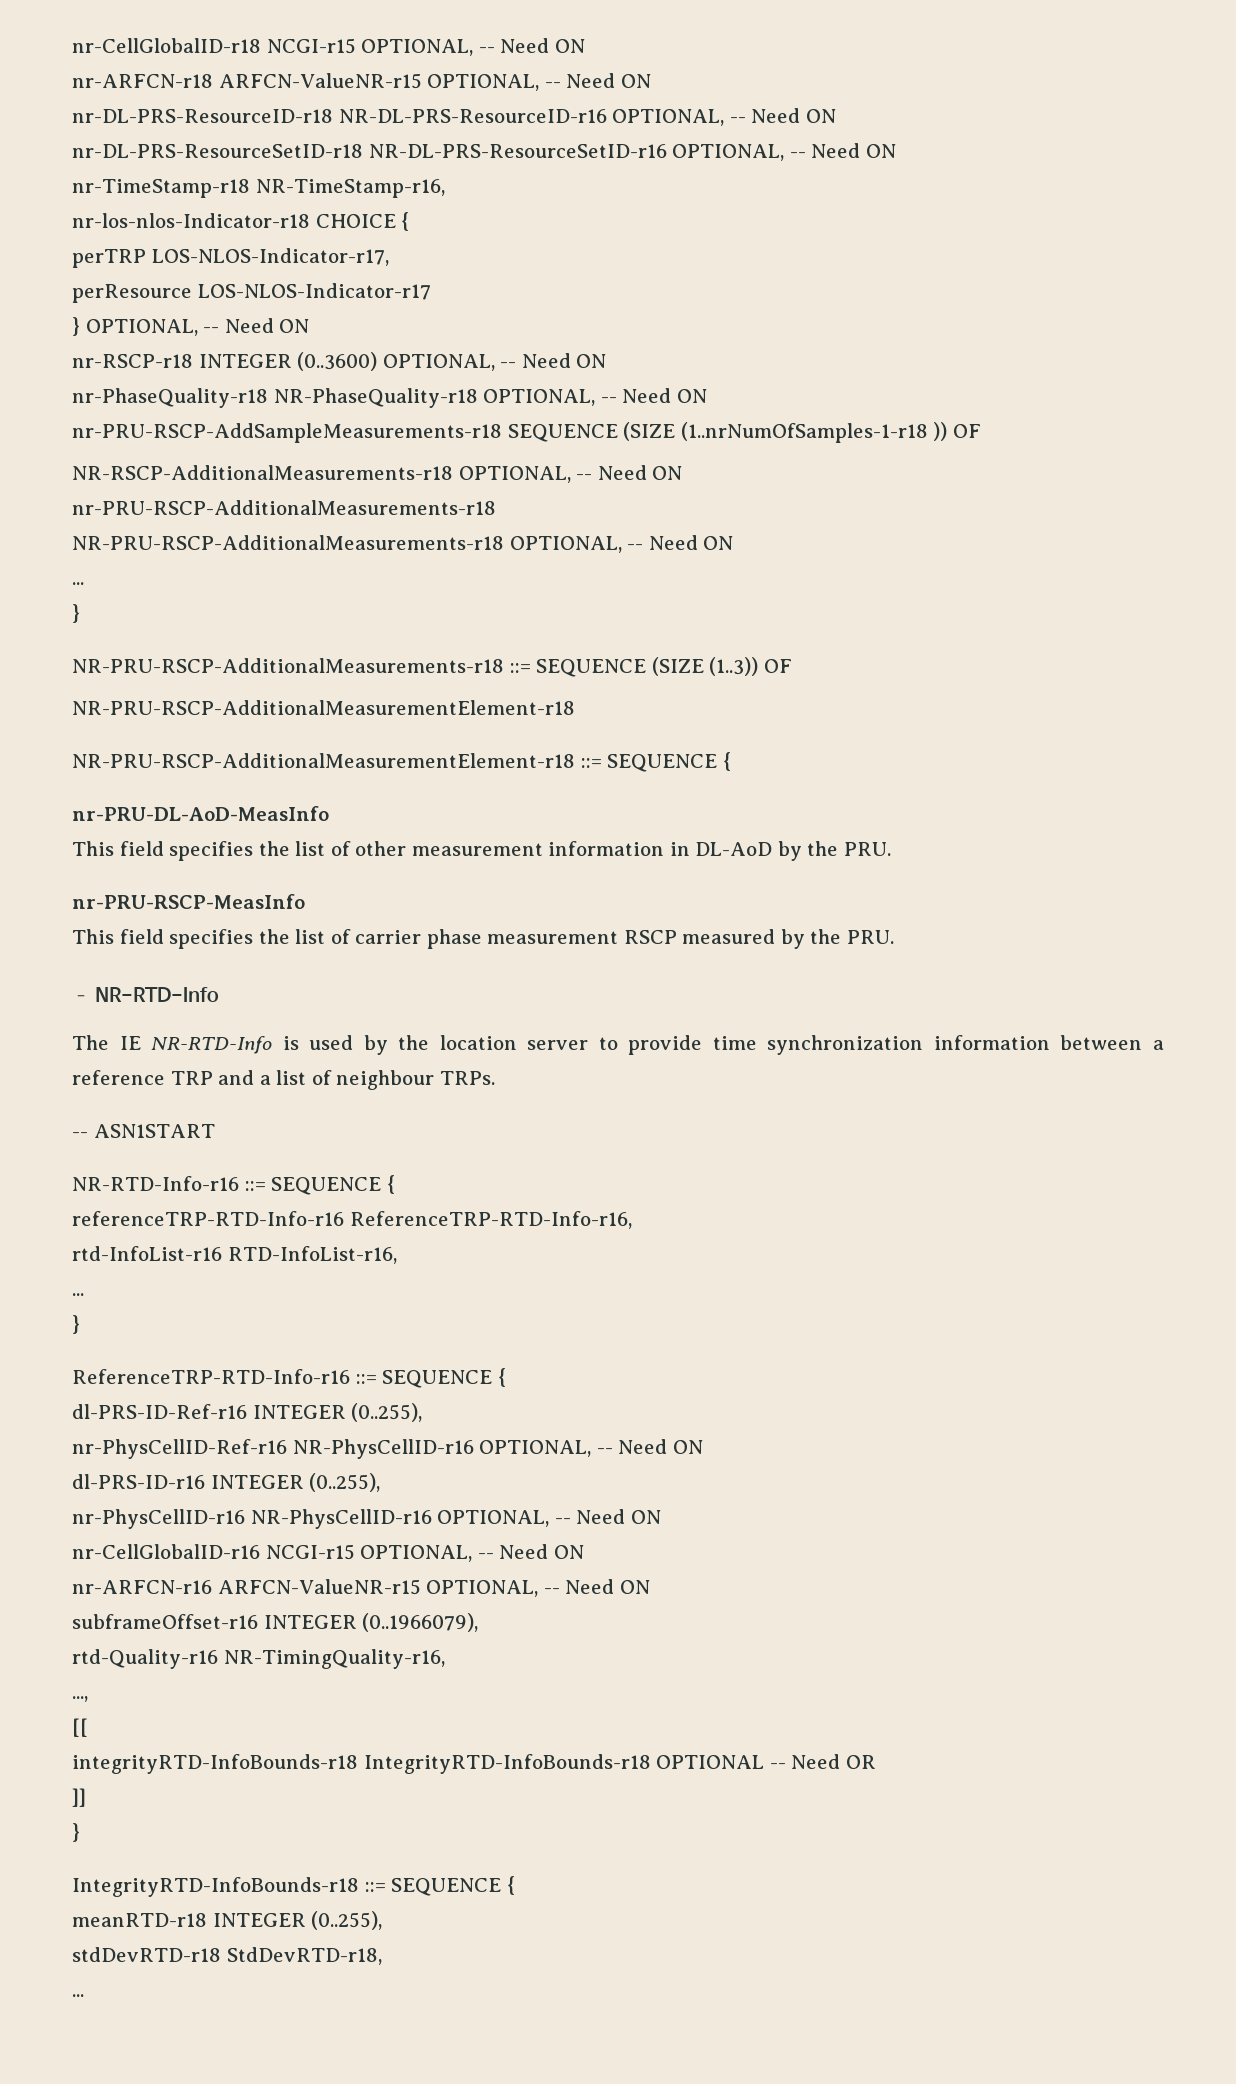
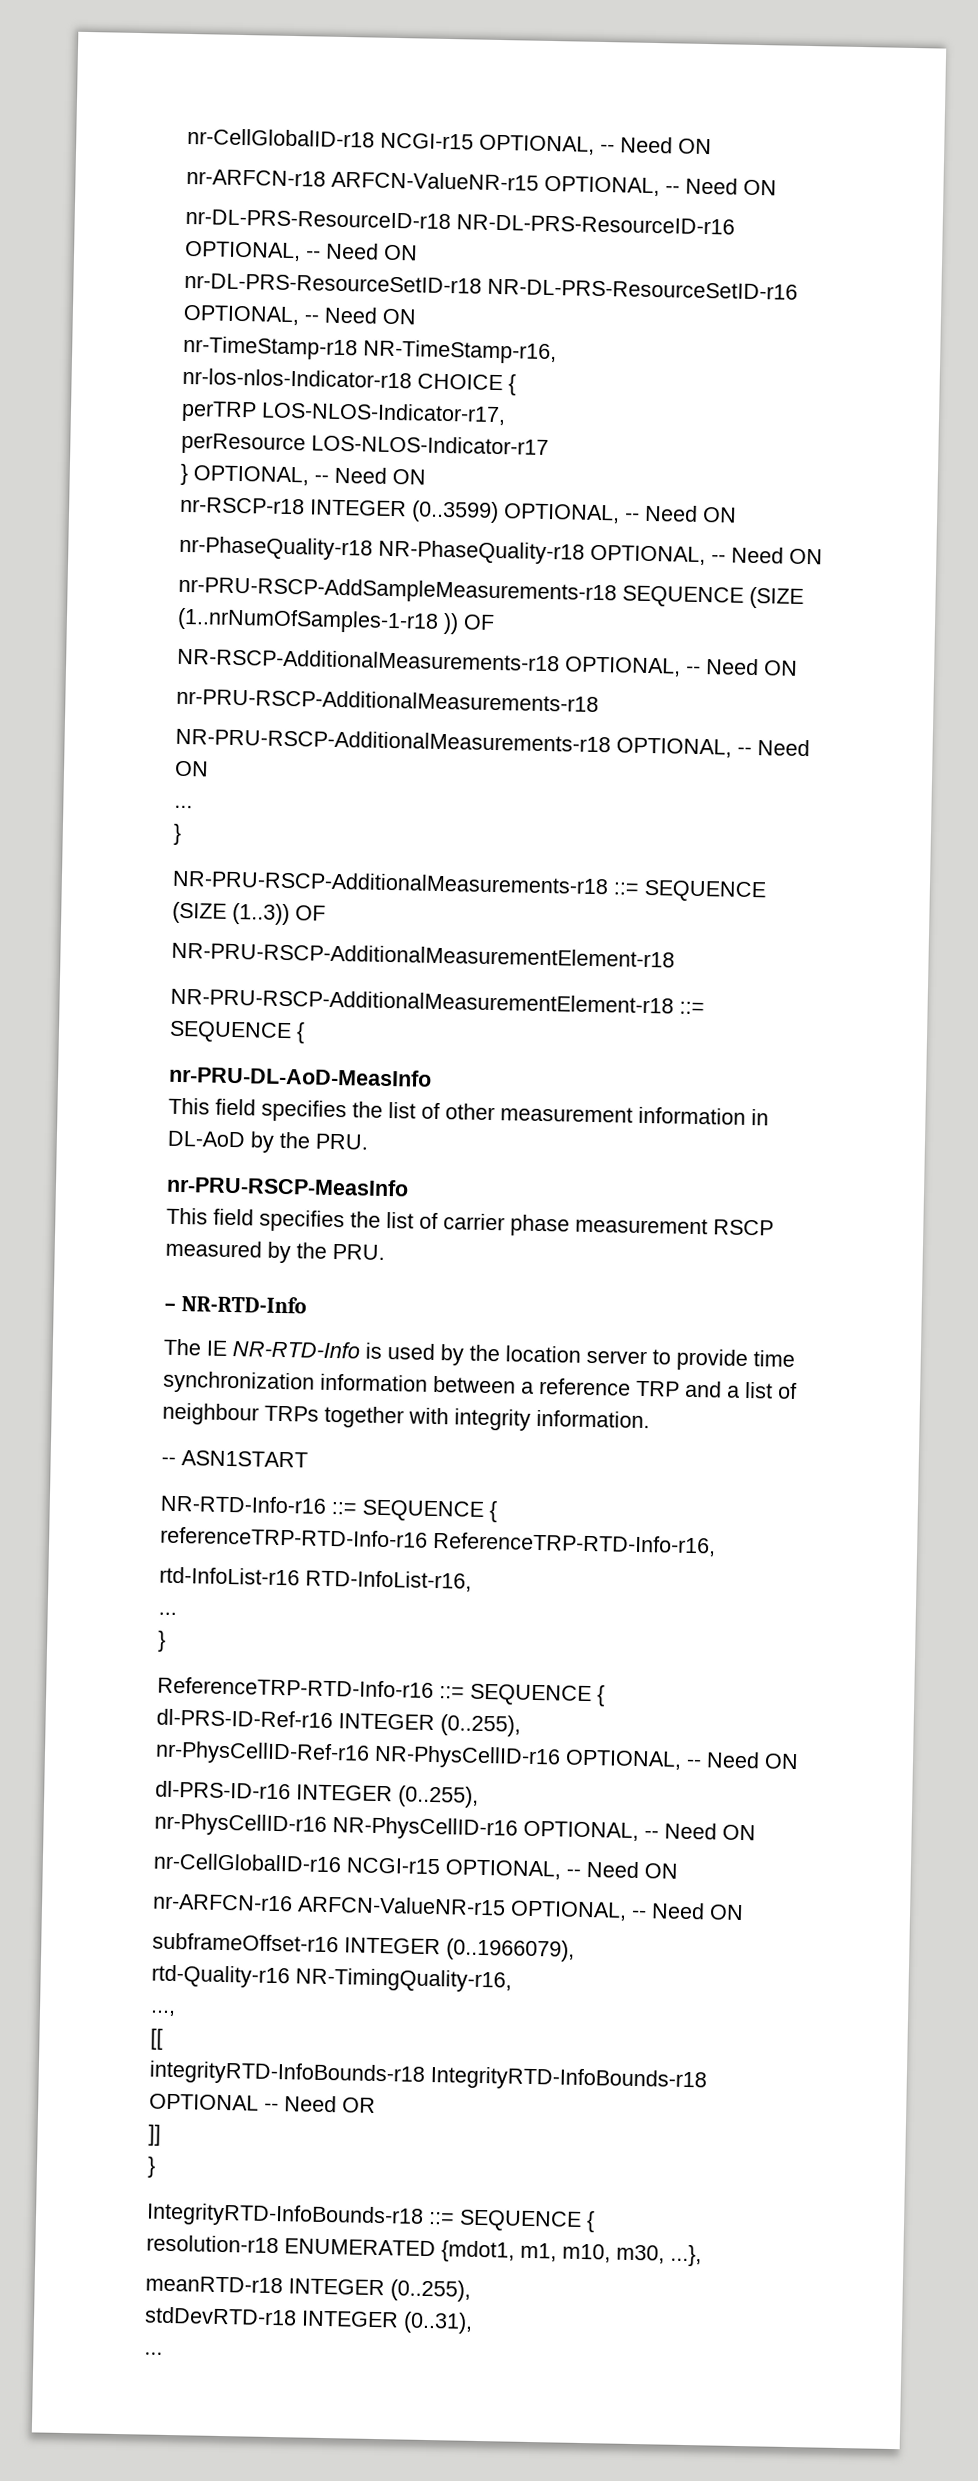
[297,352,378,371] (0..3600) -> [411,500,499,524] (0..3599)
[439,1071,495,1085] TRPs. -> [264,1405,650,1431] TRPs together with integrity information.
(515, 1885) none -> [146,2234,702,2267] // resolution-r18 ENUMERATED {mdot1, m1, m10, m30, ...},
[226,1947,382,1965] StdDevRTD-r18, -> [301,2310,473,2334] INTEGER (0..31),

